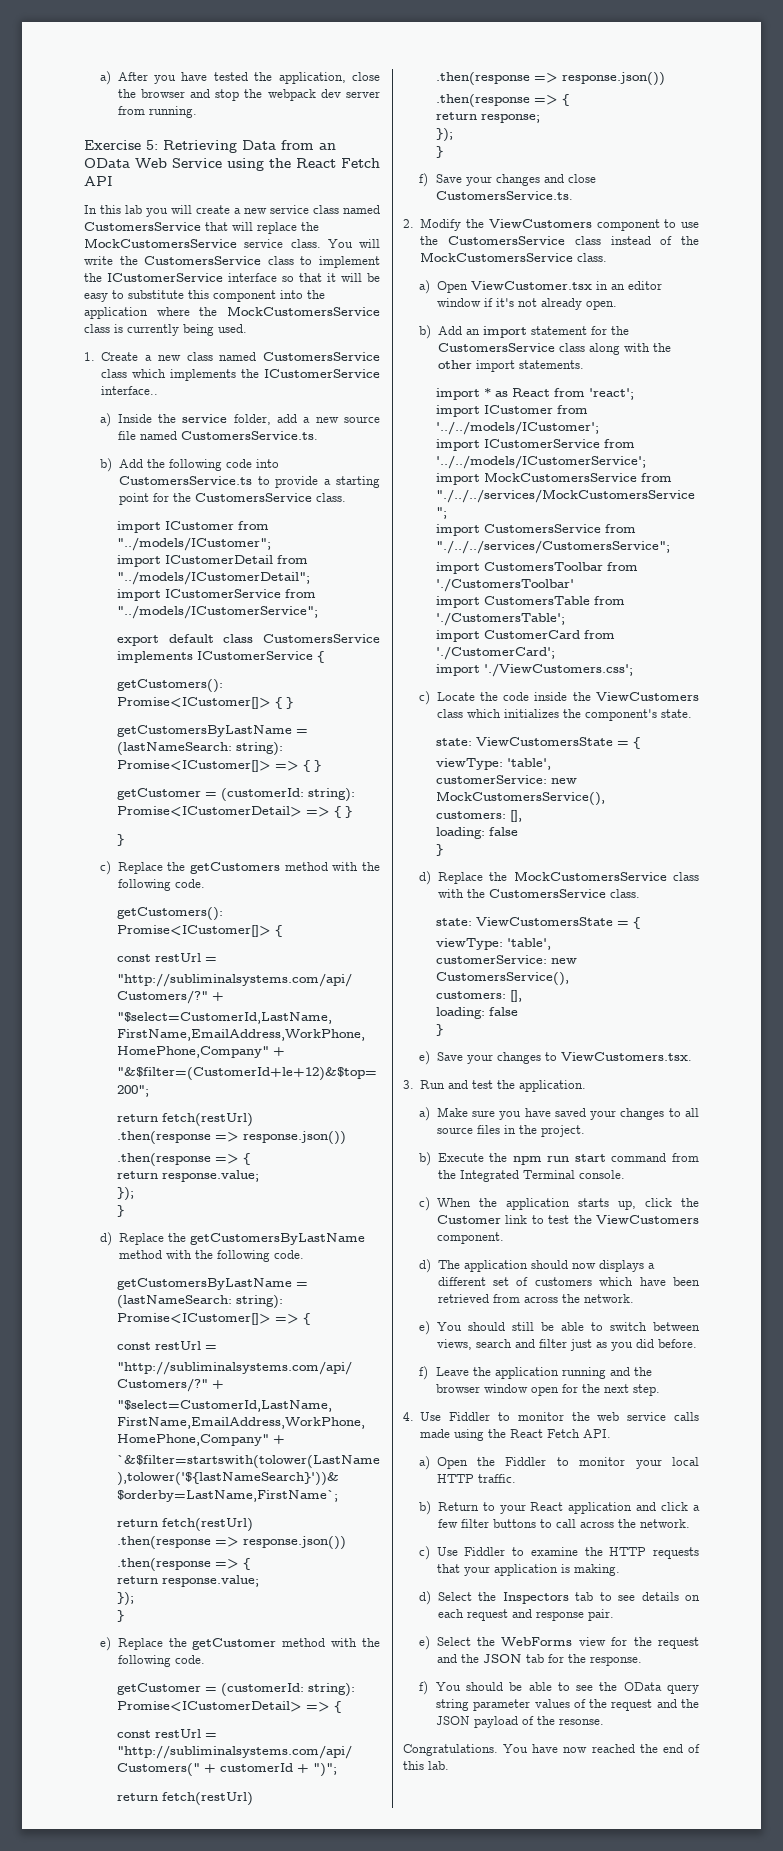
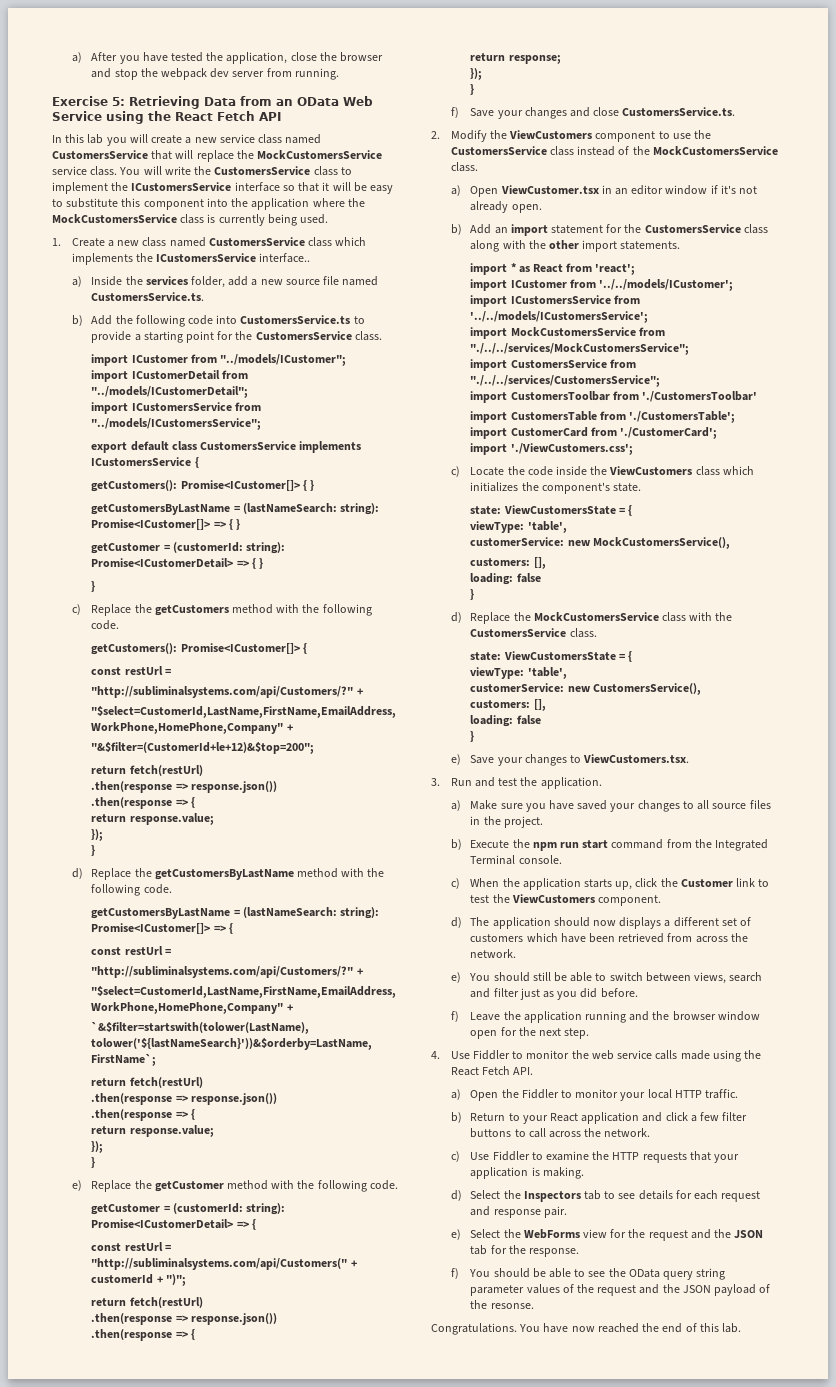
[107,273,223,282] ICustomerService -> [131,182,232,191] ICustomersService
[264,369,380,378] ICustomerService -> [156,253,257,262] ICustomersService
[182,414,228,423] service -> [145,276,188,285] services
[164,589,316,598] [116,605,318,619] ICustomerService from "../models/ICustomerService"; -> [131,402,261,411] [91,418,262,430] ICustomersService from "../models/ICustomersService";
[196,651,313,660] ICustomerService -> [91,457,192,466] ICustomersService
[483,439,635,448] [435,455,646,469] ICustomerService from '../../models/ICustomerService'; -> [510,295,640,304] [470,311,649,323] ICustomersService from '../../models/ICustomersService';
[685,1595,700,1601] on -> [675,1190,692,1199] for

